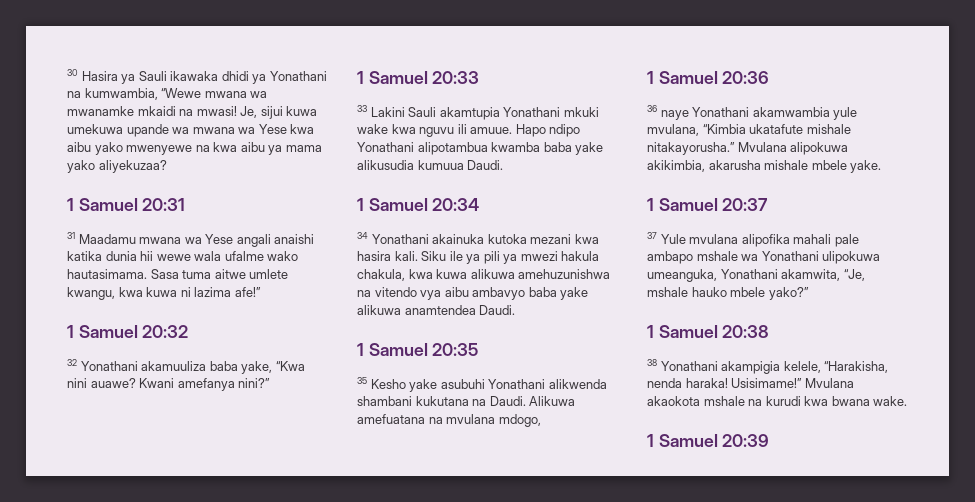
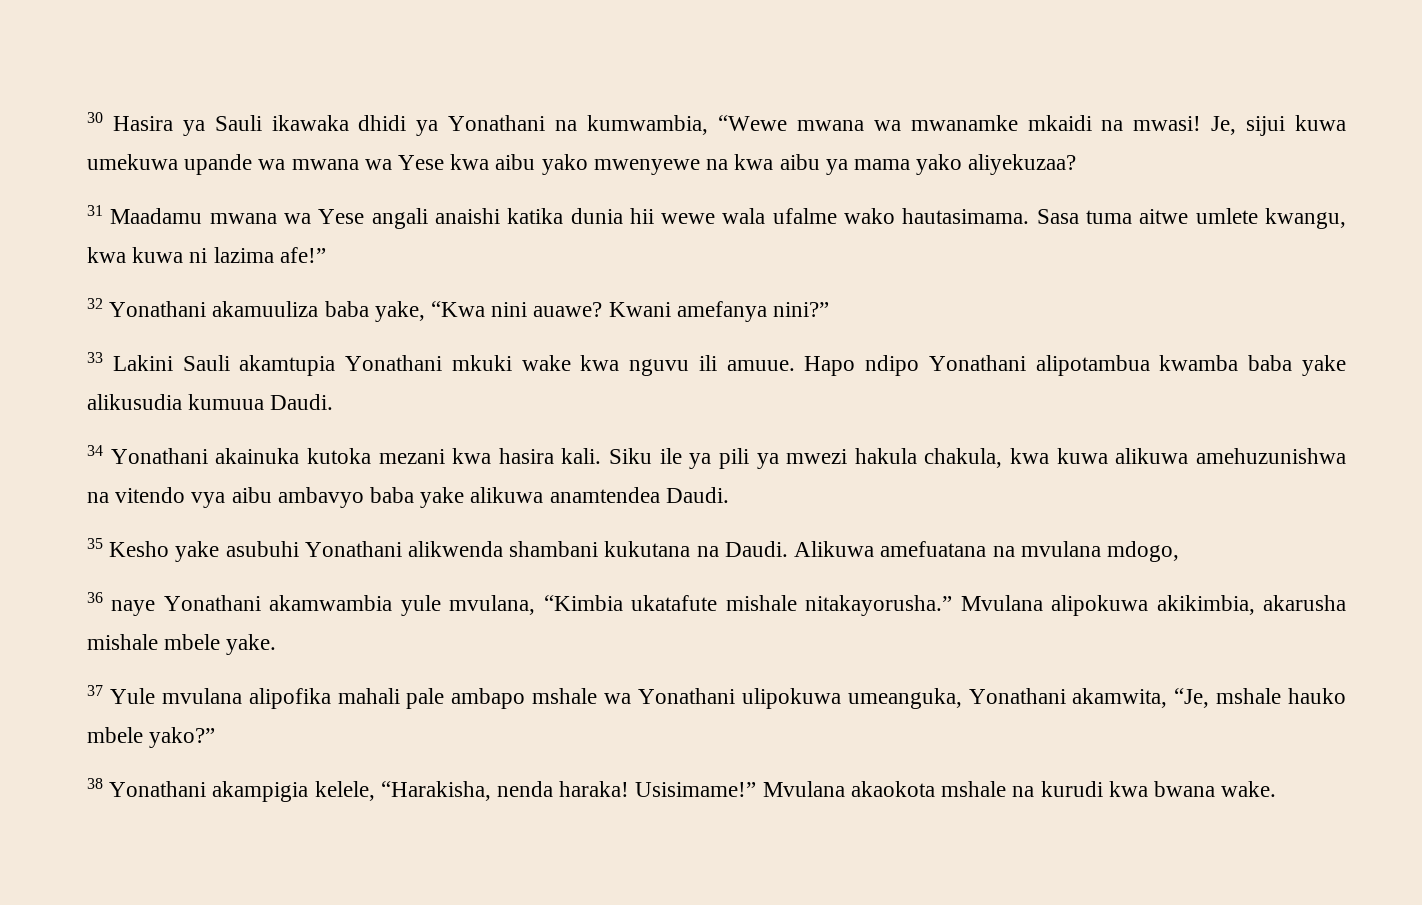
[67,198,186,211] // 1 Samuel 20:31 -> (1077, 164) none
[67,325,189,338] // 1 Samuel 20:32 -> (326, 255) none
[357,71,480,84] // 1 Samuel 20:33 -> (830, 309) none
[357,198,480,211] // 1 Samuel 20:34 -> (334, 402) none
[357,343,479,356] // 1 Samuel 20:35 -> (729, 495) none
[647,71,770,84] // 1 Samuel 20:36 -> (1179, 551) none
[647,198,769,211] // 1 Samuel 20:37 -> (277, 644) none
[647,325,770,338] // 1 Samuel 20:38 -> (216, 737) none
[647,434,770,447] // 1 Samuel 20:39 -> (1277, 789) none

